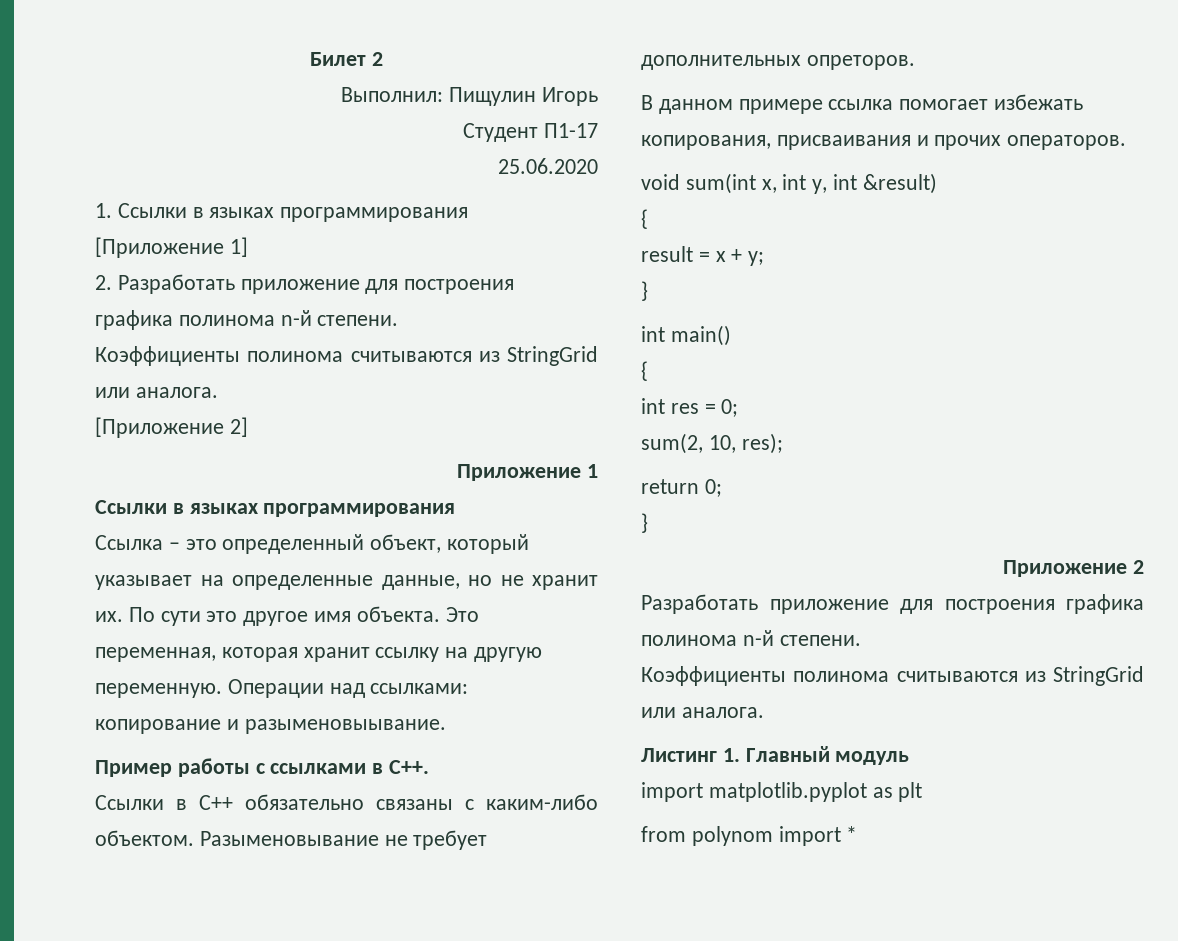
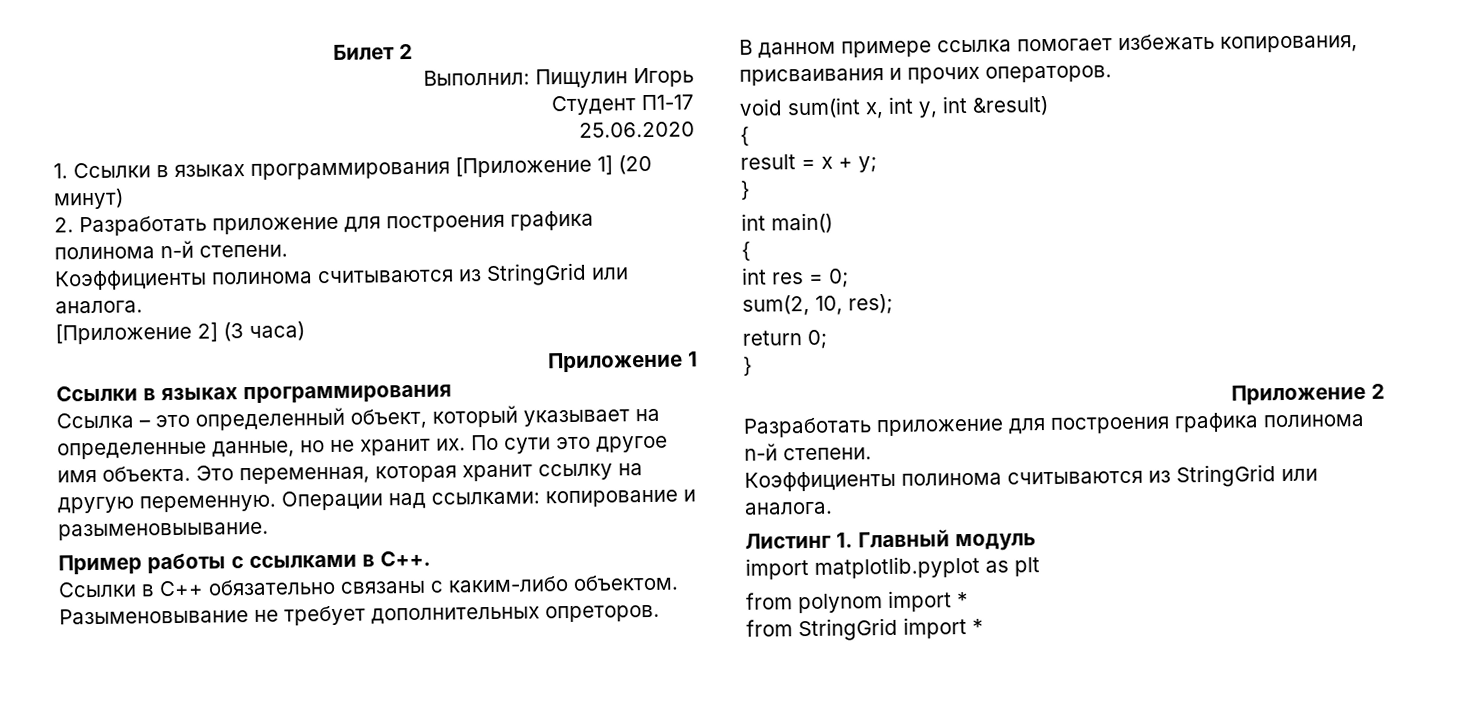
(248, 247) none -> [618,154,652,175] [53,188,124,210] (20 минут)
(248, 427) none -> [223,321,305,342] (3 часа)
(858, 834) none -> [746,617,983,642] // from StringGrid import *

